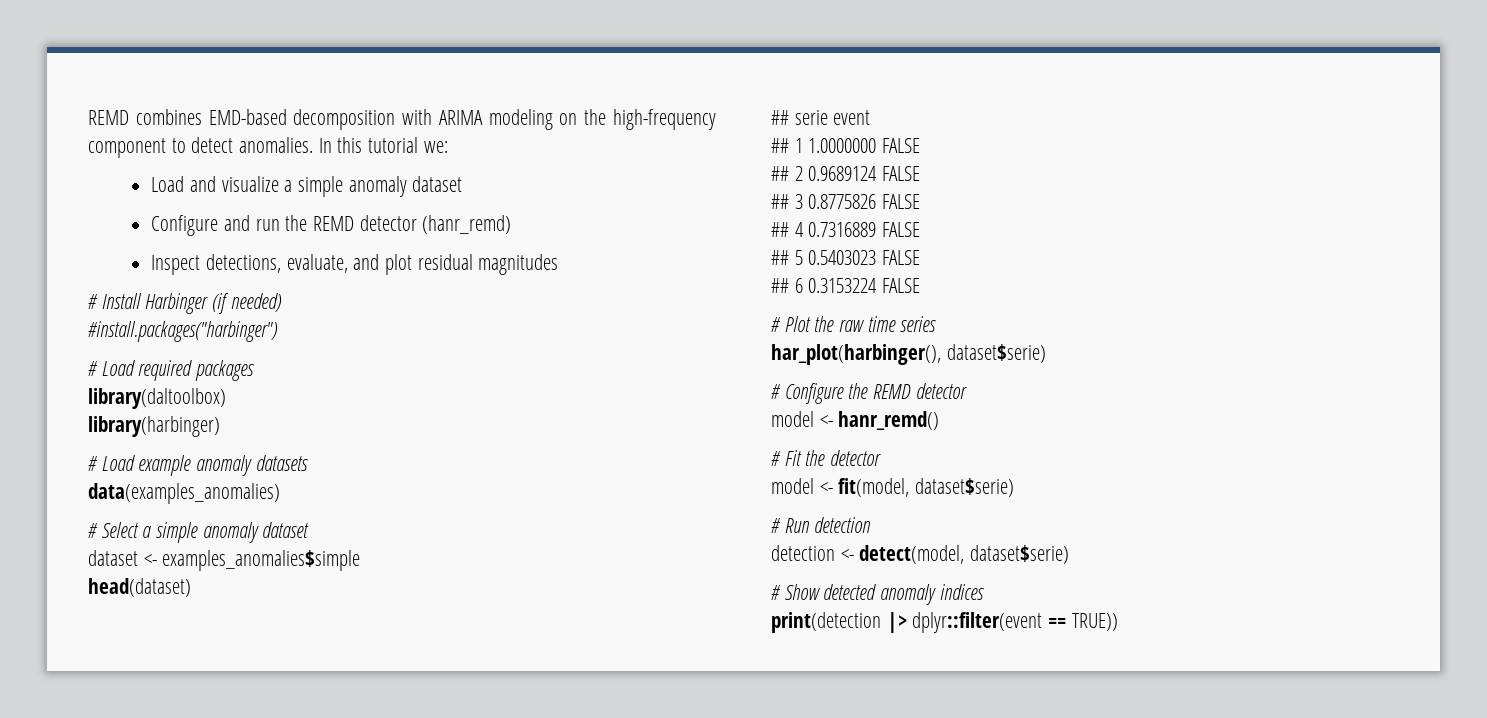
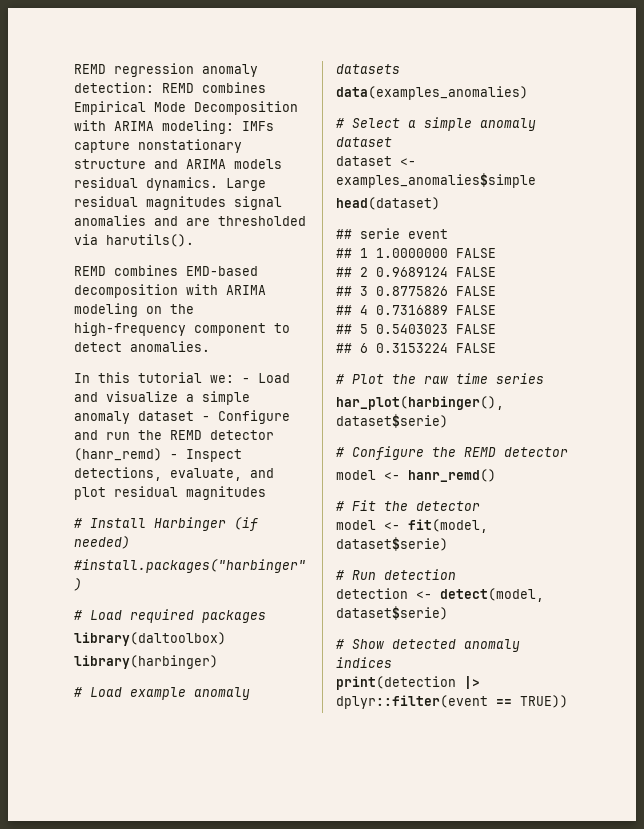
[88,110,129,125] REMD -> [74,63,258,77] [74,82,266,93] [74,101,298,115] [74,120,274,134] [74,139,242,153] [74,159,282,169] [74,177,266,191] [74,196,282,210] [74,215,306,226] [74,234,194,247] [74,266,106,276] REMD regression anomaly detection: REMD combines Empirical Mode Decomposition with ARIMA modeling: IMFs capture nonstationary structure and ARIMA models residual dynamics. Large residual magnitudes signal anomalies and are thresholded via harutils(). // REMD
(314, 145) none -> (210, 346) //
(448, 147) // -> [242,378,250,383] -
(463, 184) // -> [202,416,210,421] -
(512, 224) // -> [170,454,178,459] -

